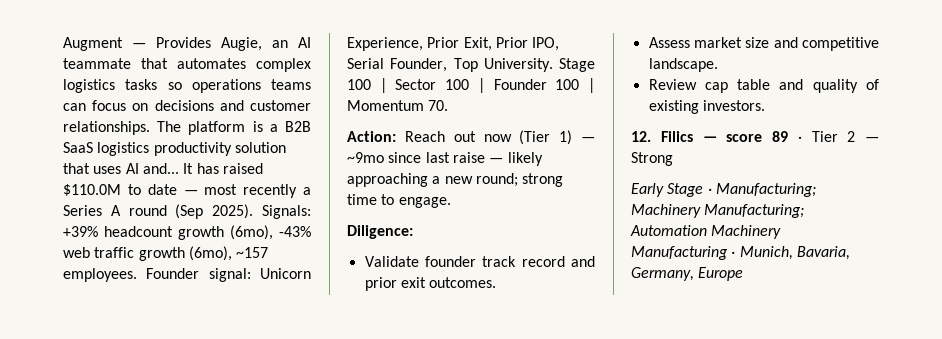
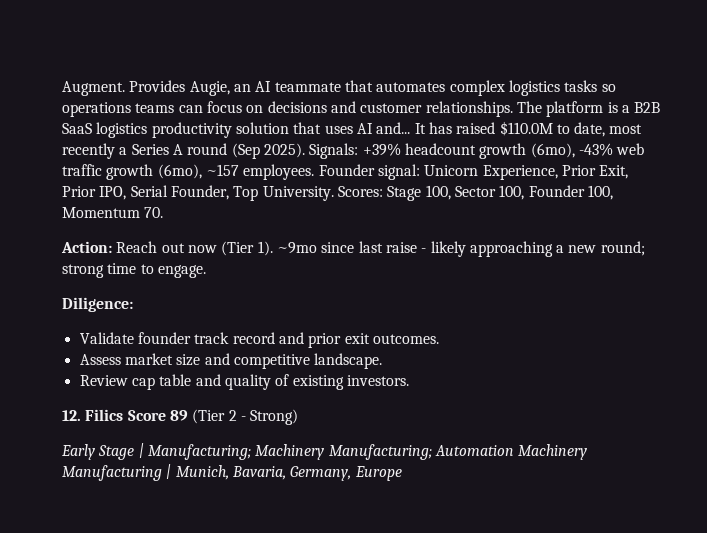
[63,37,146,51] Augment — -> [62,81,125,96] Augment.
[147,184,198,195] date — -> [574,122,606,137] date,
[559,58,595,72] [347,78,595,93] Stage 100 | Sector 100 | Founder 100 | -> [337,185,613,201] Scores: Stage 100, Sector 100, Founder 100,
[559,130,595,145] 1) — -> [257,241,273,256] 1).
[489,158,504,163] — -> [421,248,427,253] -
[702,131,879,142] [631,152,673,166] — score 89 · Tier 2 — Strong -> [127,409,299,425] Score 89 (Tier 2 - Strong)
[707,188,712,194] · -> [138,443,144,458] |
[731,251,736,257] · -> [166,464,172,479] |

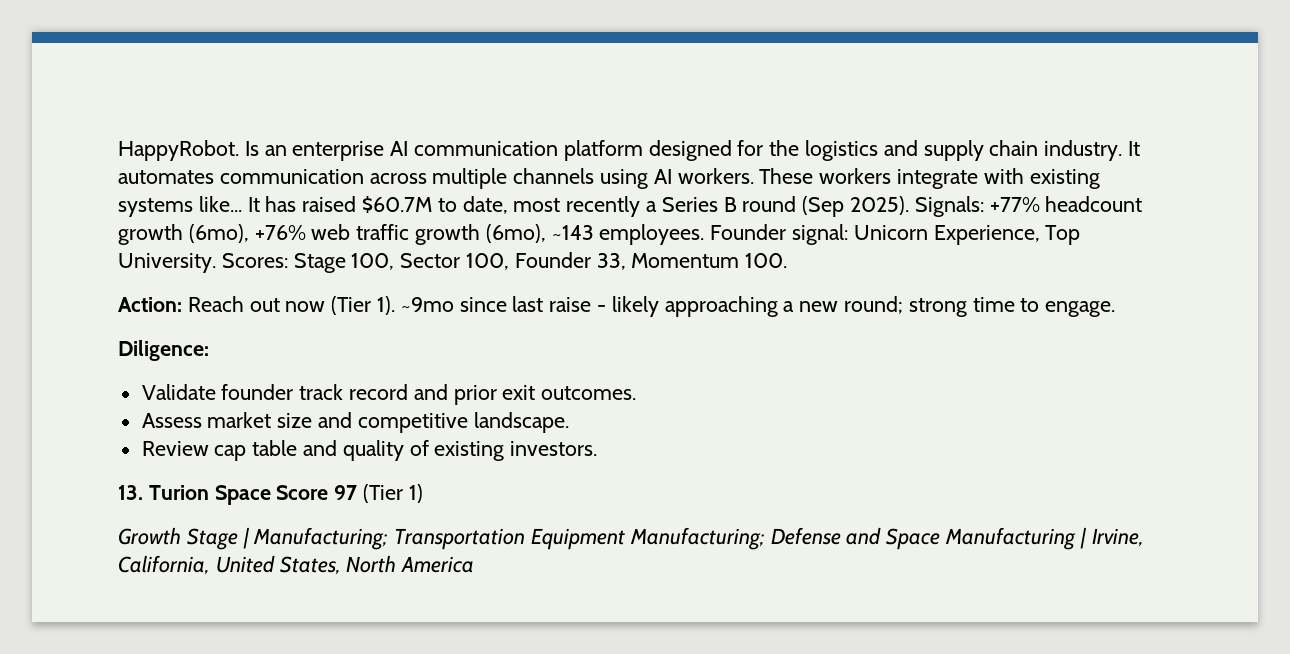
[62,80,616,96] [62,101,661,117] [62,122,411,138] Augment. Provides Augie, an AI teammate that automates complex logistics tasks so operations teams can focus on decisions and customer relationships. The platform is a B2B SaaS logistics productivity solution that uses AI and... -> [118,140,1141,161] [118,168,1100,189] [118,196,242,217] HappyRobot. Is an enterprise AI communication platform designed for the logistics and supply chain industry. It automates communication across multiple channels using AI workers. These workers integrate with existing systems like...
[499,121,553,136] $110.0M -> [362,196,433,213] $60.7M
[172,144,183,155] A -> [723,197,737,212] B
[362,143,401,156] +39% -> [989,197,1040,212] +77%
[578,143,613,156] -43% -> [254,225,306,240] +76%
[205,164,239,176] ~157 -> [551,225,594,240] ~143
[561,165,629,179] [62,185,229,200] Prior Exit, Prior IPO, Serial Founder, -> (1040, 235) none
[587,185,613,200] [62,207,164,218] 100, Momentum 70. -> [596,253,788,270] 33, Momentum 100.
[62,409,299,425] [61,443,588,460] [62,464,402,481] 12. Filics Score 89 (Tier 2 - Strong) // Early Stage | Manufacturing; Machinery Manufacturing; Automation Machinery Manufacturing | Munich, Bavaria, Germany, Europe -> [118,484,423,505] [118,527,1144,550] [118,555,475,575] 13. Turion Space Score 97 (Tier 1) // Growth Stage | Manufacturing; Transportation Equipment Manufacturing; Defense and Space Manufacturing | Irvine, California, United States, North America

